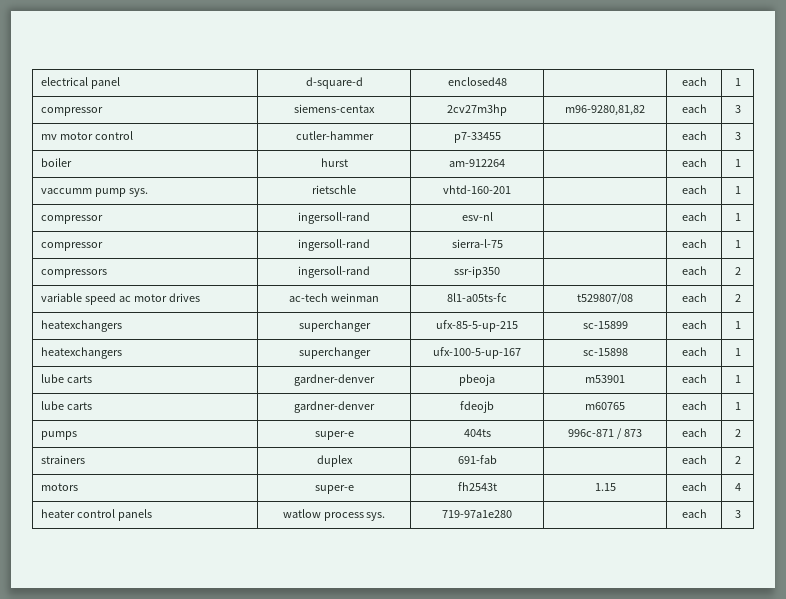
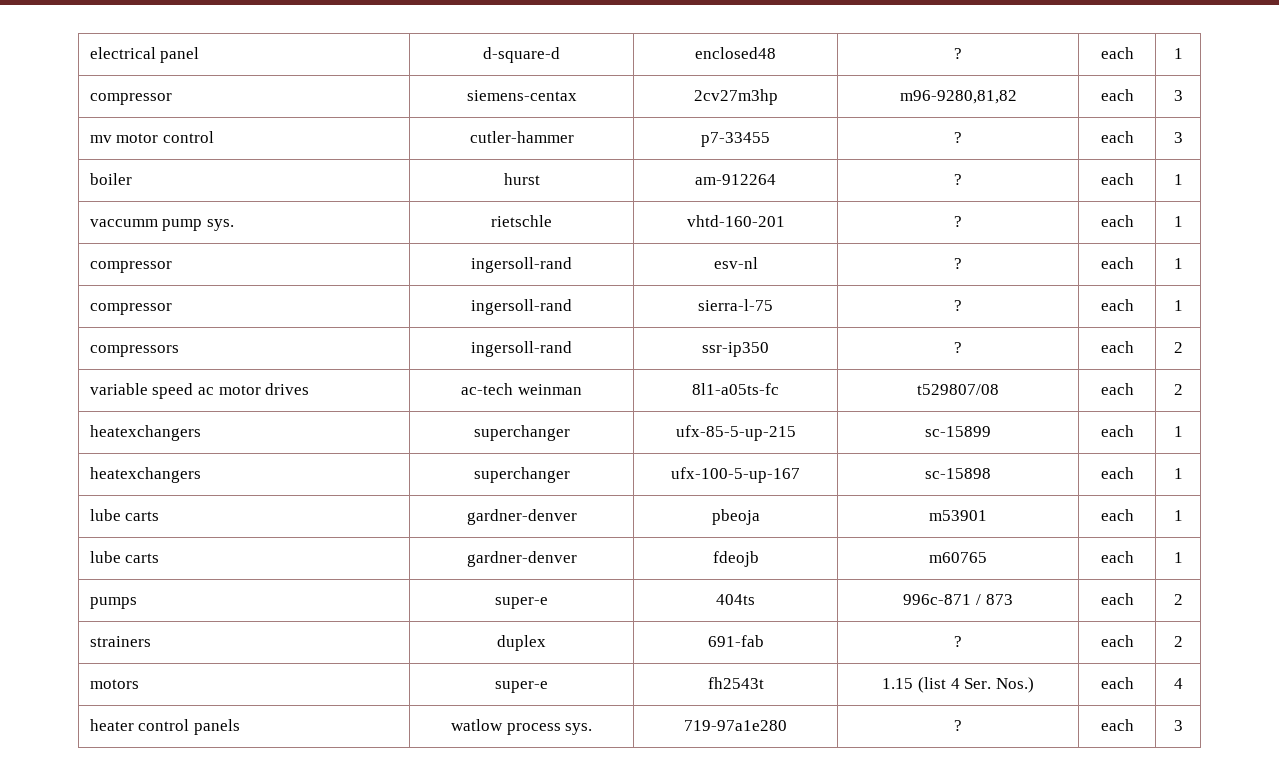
(507, 81) none -> [954,48,962,59] ?
(501, 137) none -> [954,132,962,143] ?
(505, 163) none -> [954,174,962,185] ?
(511, 189) none -> [954,216,962,227] ?
(493, 216) none -> [954,258,962,269] ?
(503, 243) none -> [954,300,962,311] ?
(500, 272) none -> [954,342,962,353] ?
(497, 459) none -> [954,636,962,647] ?
(616, 487) none -> [917,677,1034,693] (list 4 Ser. Nos.)
(512, 514) none -> [954,720,962,731] ?

